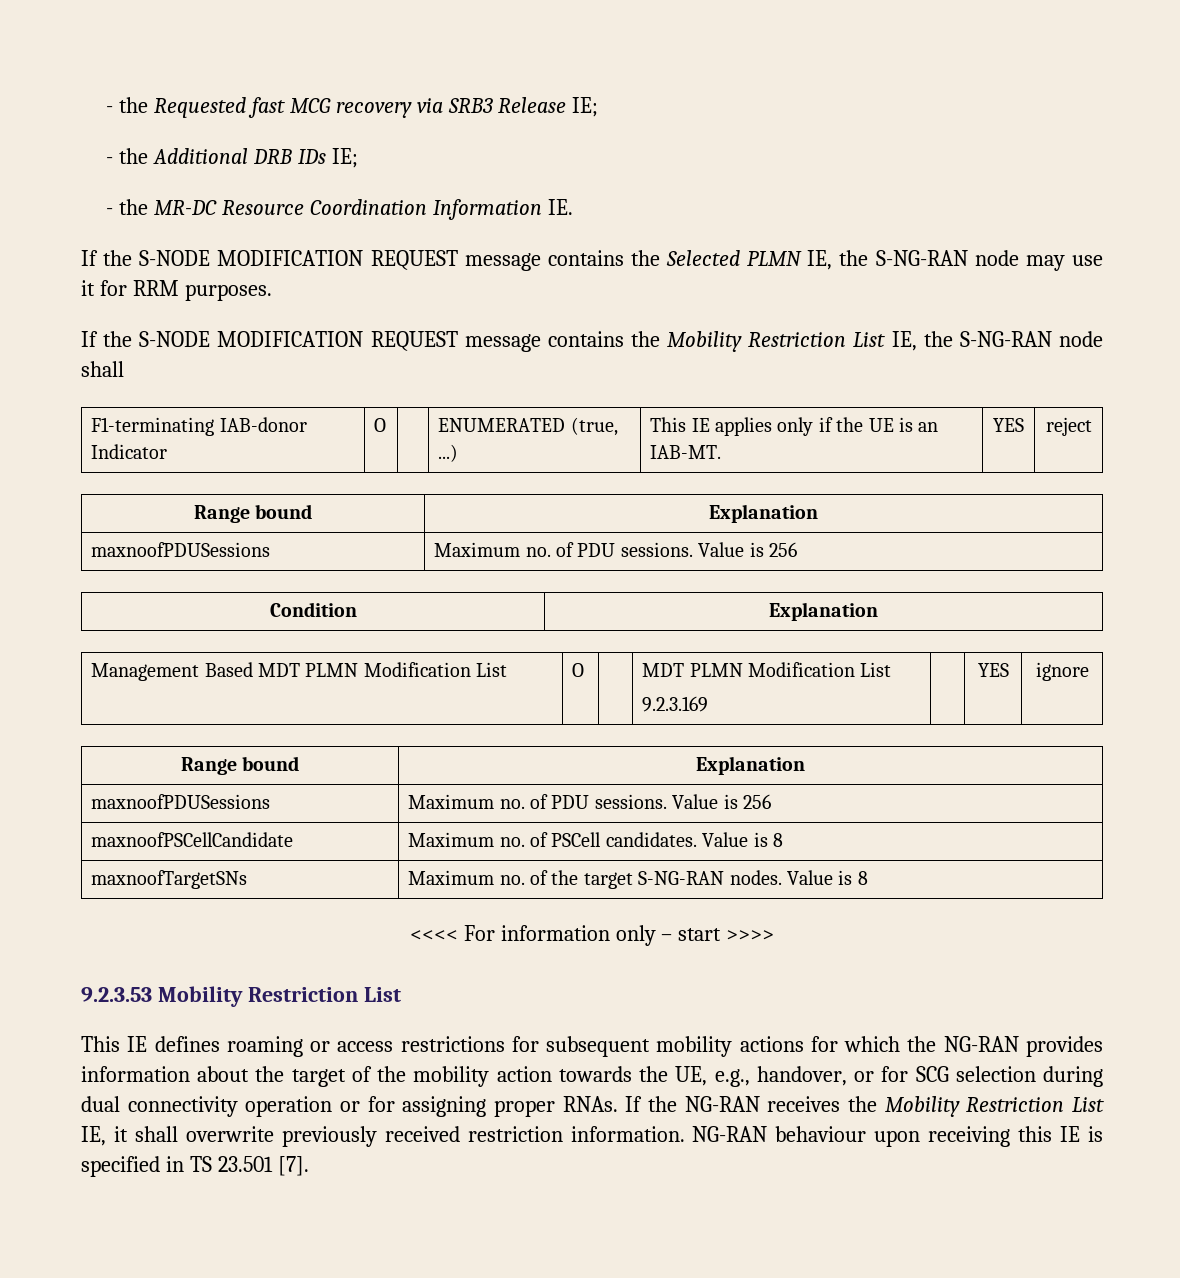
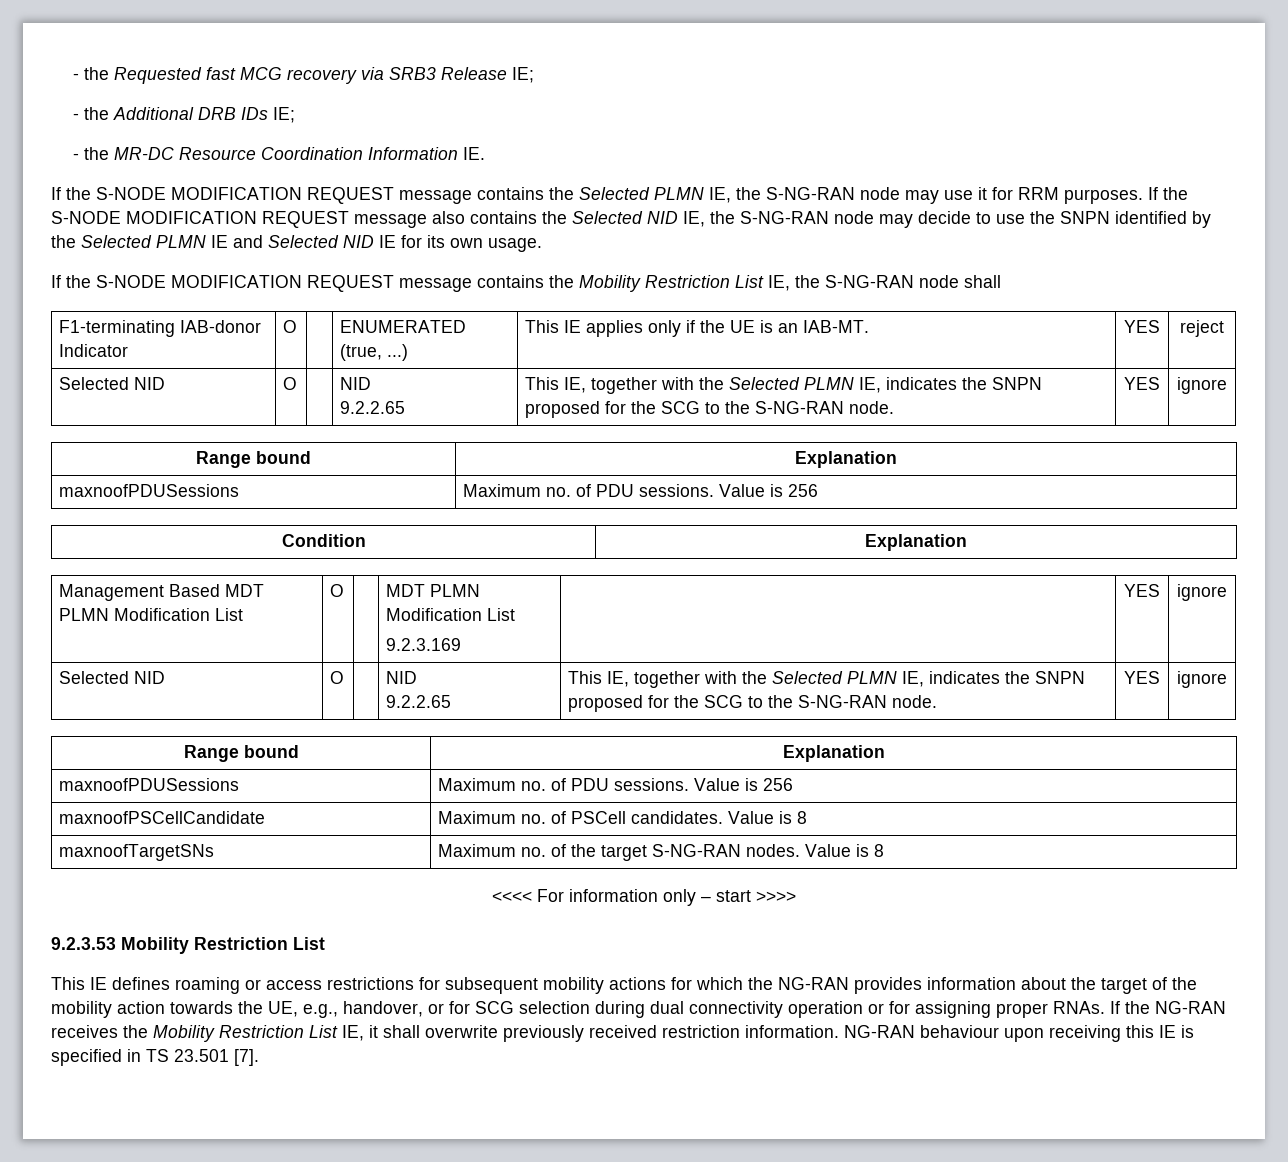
(272, 292) none -> [1148,187,1188,200] [51,211,1211,228] [51,235,542,252] If the S-NODE MODIFICATION REQUEST message also contains the Selected NID IE, the S-NG-RAN node may decide to use the SNPN identified by the Selected PLMN IE and Selected NID IE for its own usage.
(1092, 426) none -> [59,377,166,390] [283,377,298,390] [340,377,372,390] [340,401,406,414] [525,377,1043,394] [525,401,895,418] [1124,377,1160,390] [1177,377,1227,394] // Selected NID | O | | NID // 9.2.2.65 | This IE, together with the Selected PLMN IE, indicates the SNPN proposed for the SCG to the S-NG-RAN node. | YES | ignore
(1089, 671) none -> [59,671,166,684] [330,671,345,684] [386,671,418,684] [386,695,452,708] [568,671,1086,688] [568,695,938,712] [1124,671,1160,684] [1177,671,1227,688] // Selected NID | O | | NID // 9.2.2.65 | This IE, together with the Selected PLMN IE, indicates the SNPN proposed for the SCG to the S-NG-RAN node. | YES | ignore

